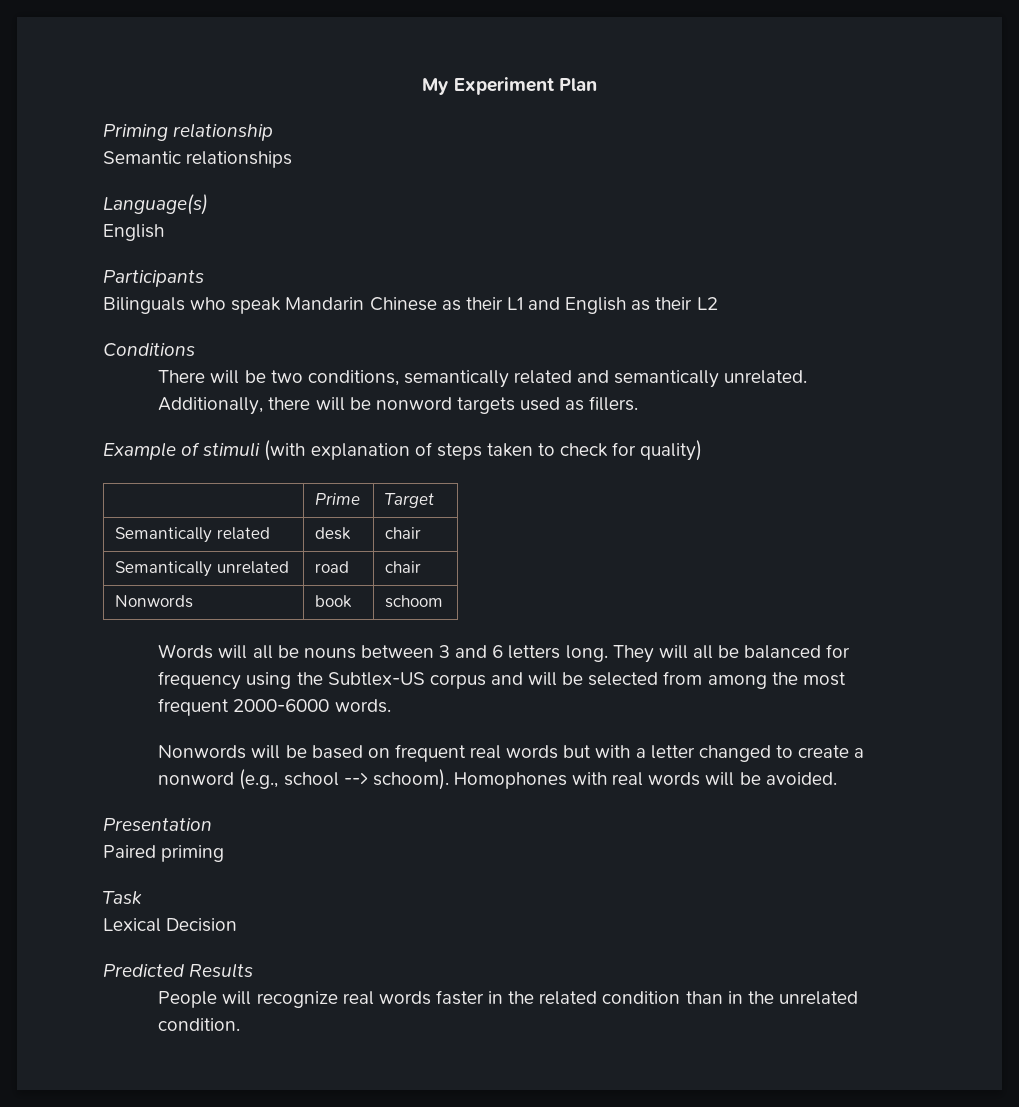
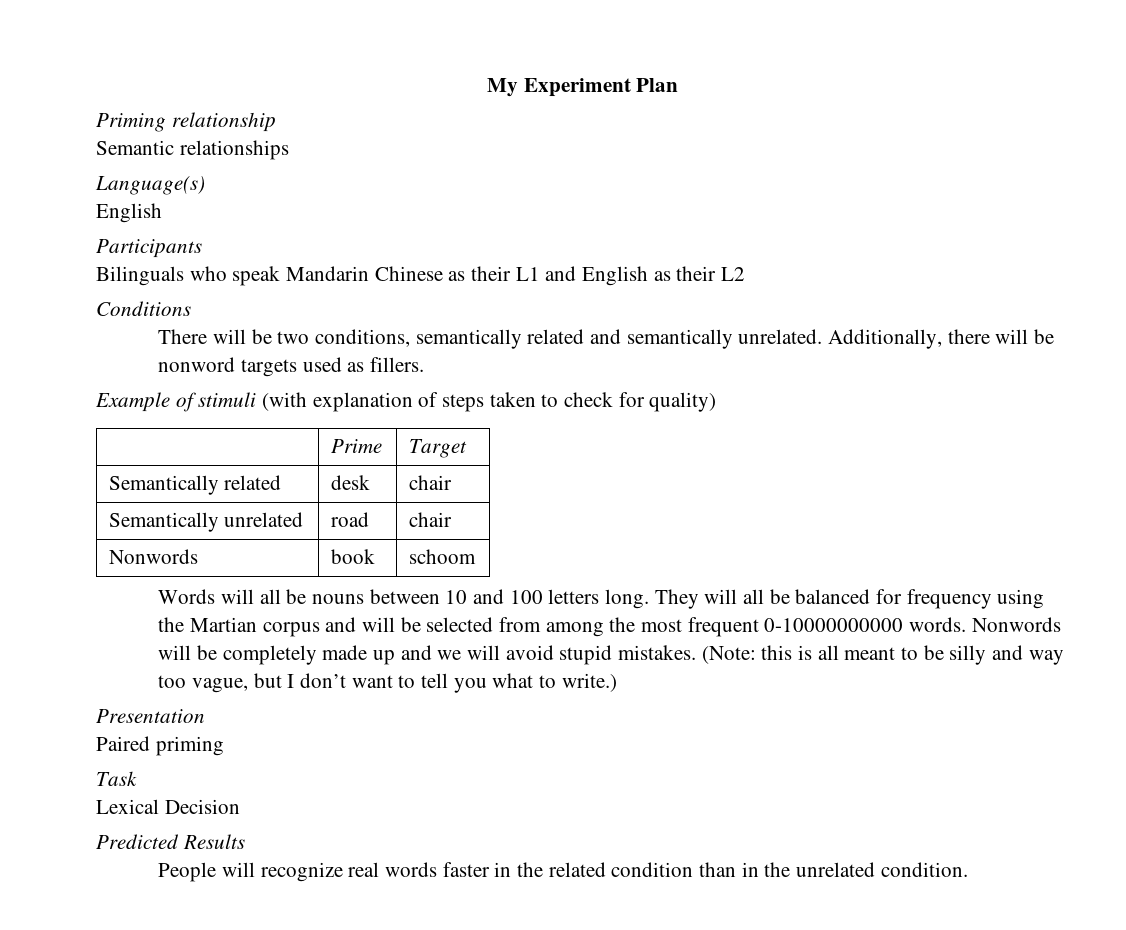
[439,645,504,658] 3 and 6 -> [445,589,543,604] 10 and 100
[327,672,425,686] Subtlex-US -> [189,617,257,632] Martian
[233,699,330,712] 2000-6000 -> [764,618,904,632] 0-10000000000
(391, 706) // -> (966, 624) none
[311,744,865,762] [158,769,837,790] based on frequent real words but with a letter changed to create a nonword (e.g., school --> schoom). Homophones with real words will be avoided. -> [222,645,1064,665] [158,673,617,693] completely made up and we will avoid stupid mistakes. (Note: this is all meant to be silly and way too vague, but I don’t want to tell you what to write.)

